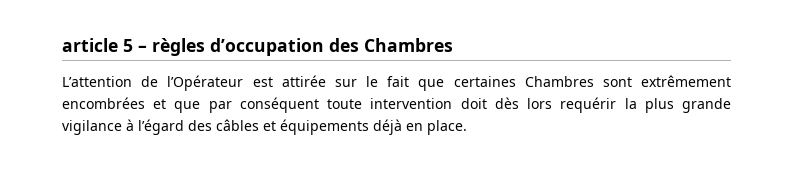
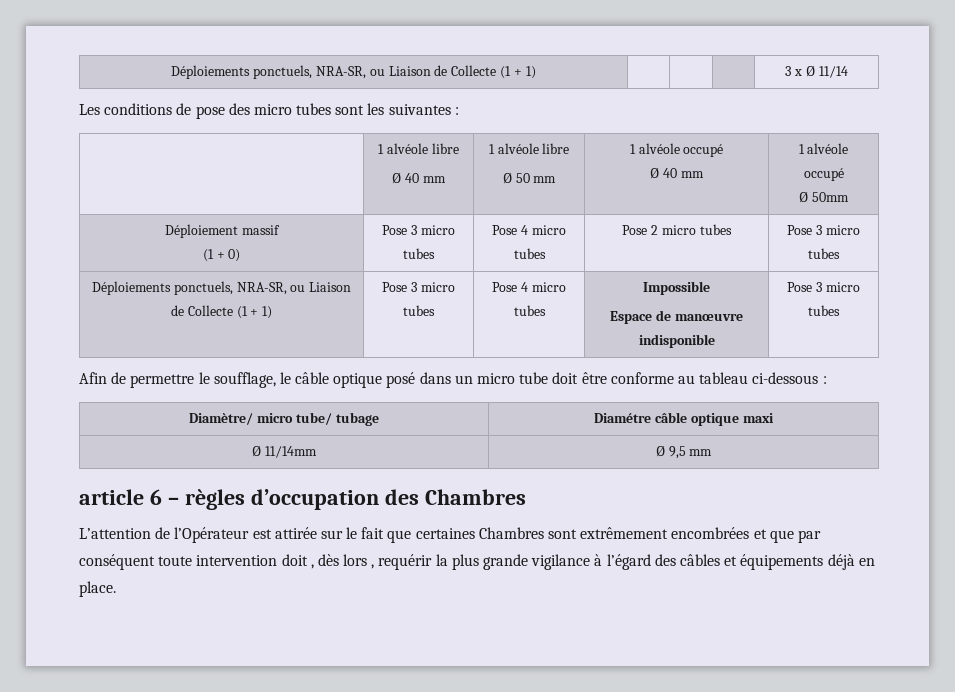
[62,38,133,52] article 5 -> [171,65,536,79] [785,65,848,78] [79,103,459,119] [378,143,459,154] [392,172,446,184] [488,143,570,154] [502,172,557,184] [629,143,724,157] [650,167,704,179] [798,143,849,154] [803,168,844,181] [799,191,849,203] [165,224,280,238] [202,249,241,262] [382,225,455,235] [403,248,435,259] [492,225,566,235] [513,248,546,259] [622,224,732,235] [787,225,860,235] [808,248,840,259] [91,281,352,295] [170,305,273,319] [382,282,455,292] [403,305,435,316] [492,282,566,292] [513,305,546,316] [643,281,710,295] [610,310,743,324] [638,334,715,348] [787,282,860,292] [808,305,840,316] [79,372,827,388] [189,412,379,426] [594,412,774,426] [252,445,317,458] [655,445,713,459] [79,489,162,505] Déploiements ponctuels, NRA-SR, ou Liaison de Collecte (1 + 1) | | | | 3 x Ø 11/14 // Les conditions de pose des micro tubes sont les suivantes : // | 1 alvéole libre // Ø 40 mm | 1 alvéole libre // Ø 50 mm | 1 alvéole occupé // Ø 40 mm | 1 alvéole occupé // Ø 50mm // Déploiement massif // (1 + 0) | Pose 3 micro tubes | Pose 4 micro tubes | Pose 2 micro tubes | Pose 3 micro tubes // Déploiements ponctuels, NRA-SR, ou Liaison de Collecte (1 + 1) | Pose 3 micro tubes | Pose 4 micro tubes | Impossible // Espace de manœuvre indisponible | Pose 3 micro tubes // Afin de permettre le soufflage, le câble optique posé dans un micro tube doit être conforme au tableau ci-dessous : // Diamètre/ micro tube/ tubage | Diamétre câble optique maxi // Ø 11/14mm | Ø 9,5 mm // article 6
(487, 103) none -> [310,564,314,569] ,
(553, 103) none -> [371,564,375,569] ,

